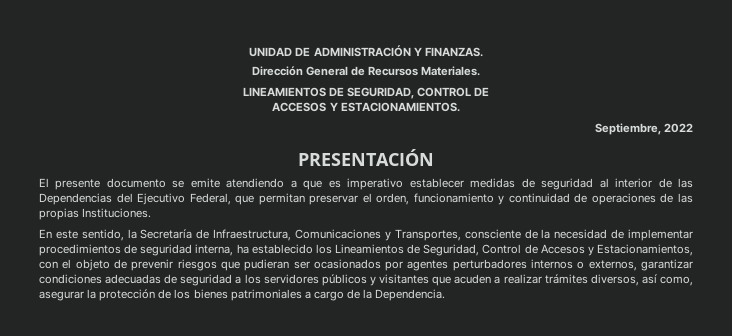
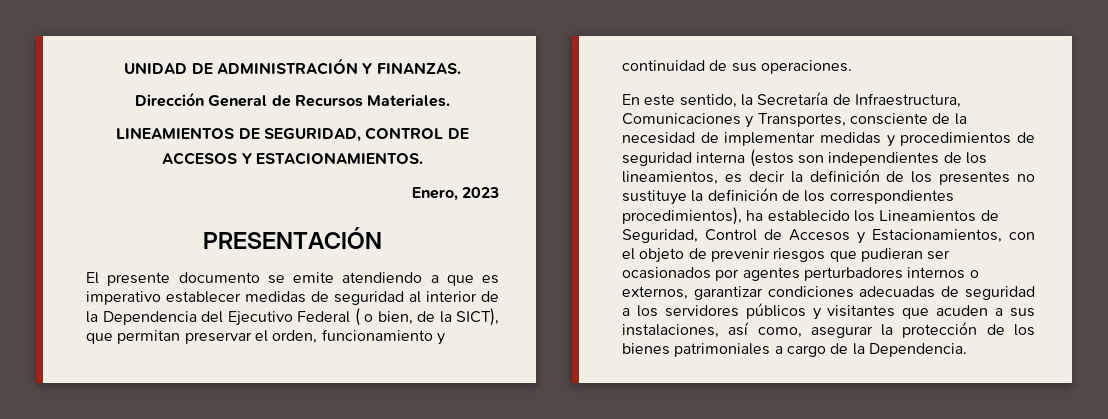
[594,123,693,135] Septiembre, 2022 -> [411,187,499,201] Enero, 2023
[677,178,693,188] [39,193,231,205] las Dependencias del Ejecutivo Federal, -> [86,308,499,326] la Dependencia del Ejecutivo Federal ( o bien, de la SICT),
[591,193,693,205] [39,208,152,220] operaciones de las propias Instituciones. -> [731,60,852,74] sus operaciones.
(693, 235) none -> [820,132,895,147] medidas y
[195,244,234,256] interna, -> [696,149,987,167] [622,169,1035,185] [622,188,954,205] [622,207,742,225] interna (estos son independientes de los lineamientos, es decir la definición de los presentes no sustituye la definición de los correspondientes procedimientos),
[503,274,639,286] realizar trámites diversos, -> [1010,308,1035,317] [622,324,719,338] sus instalaciones,

